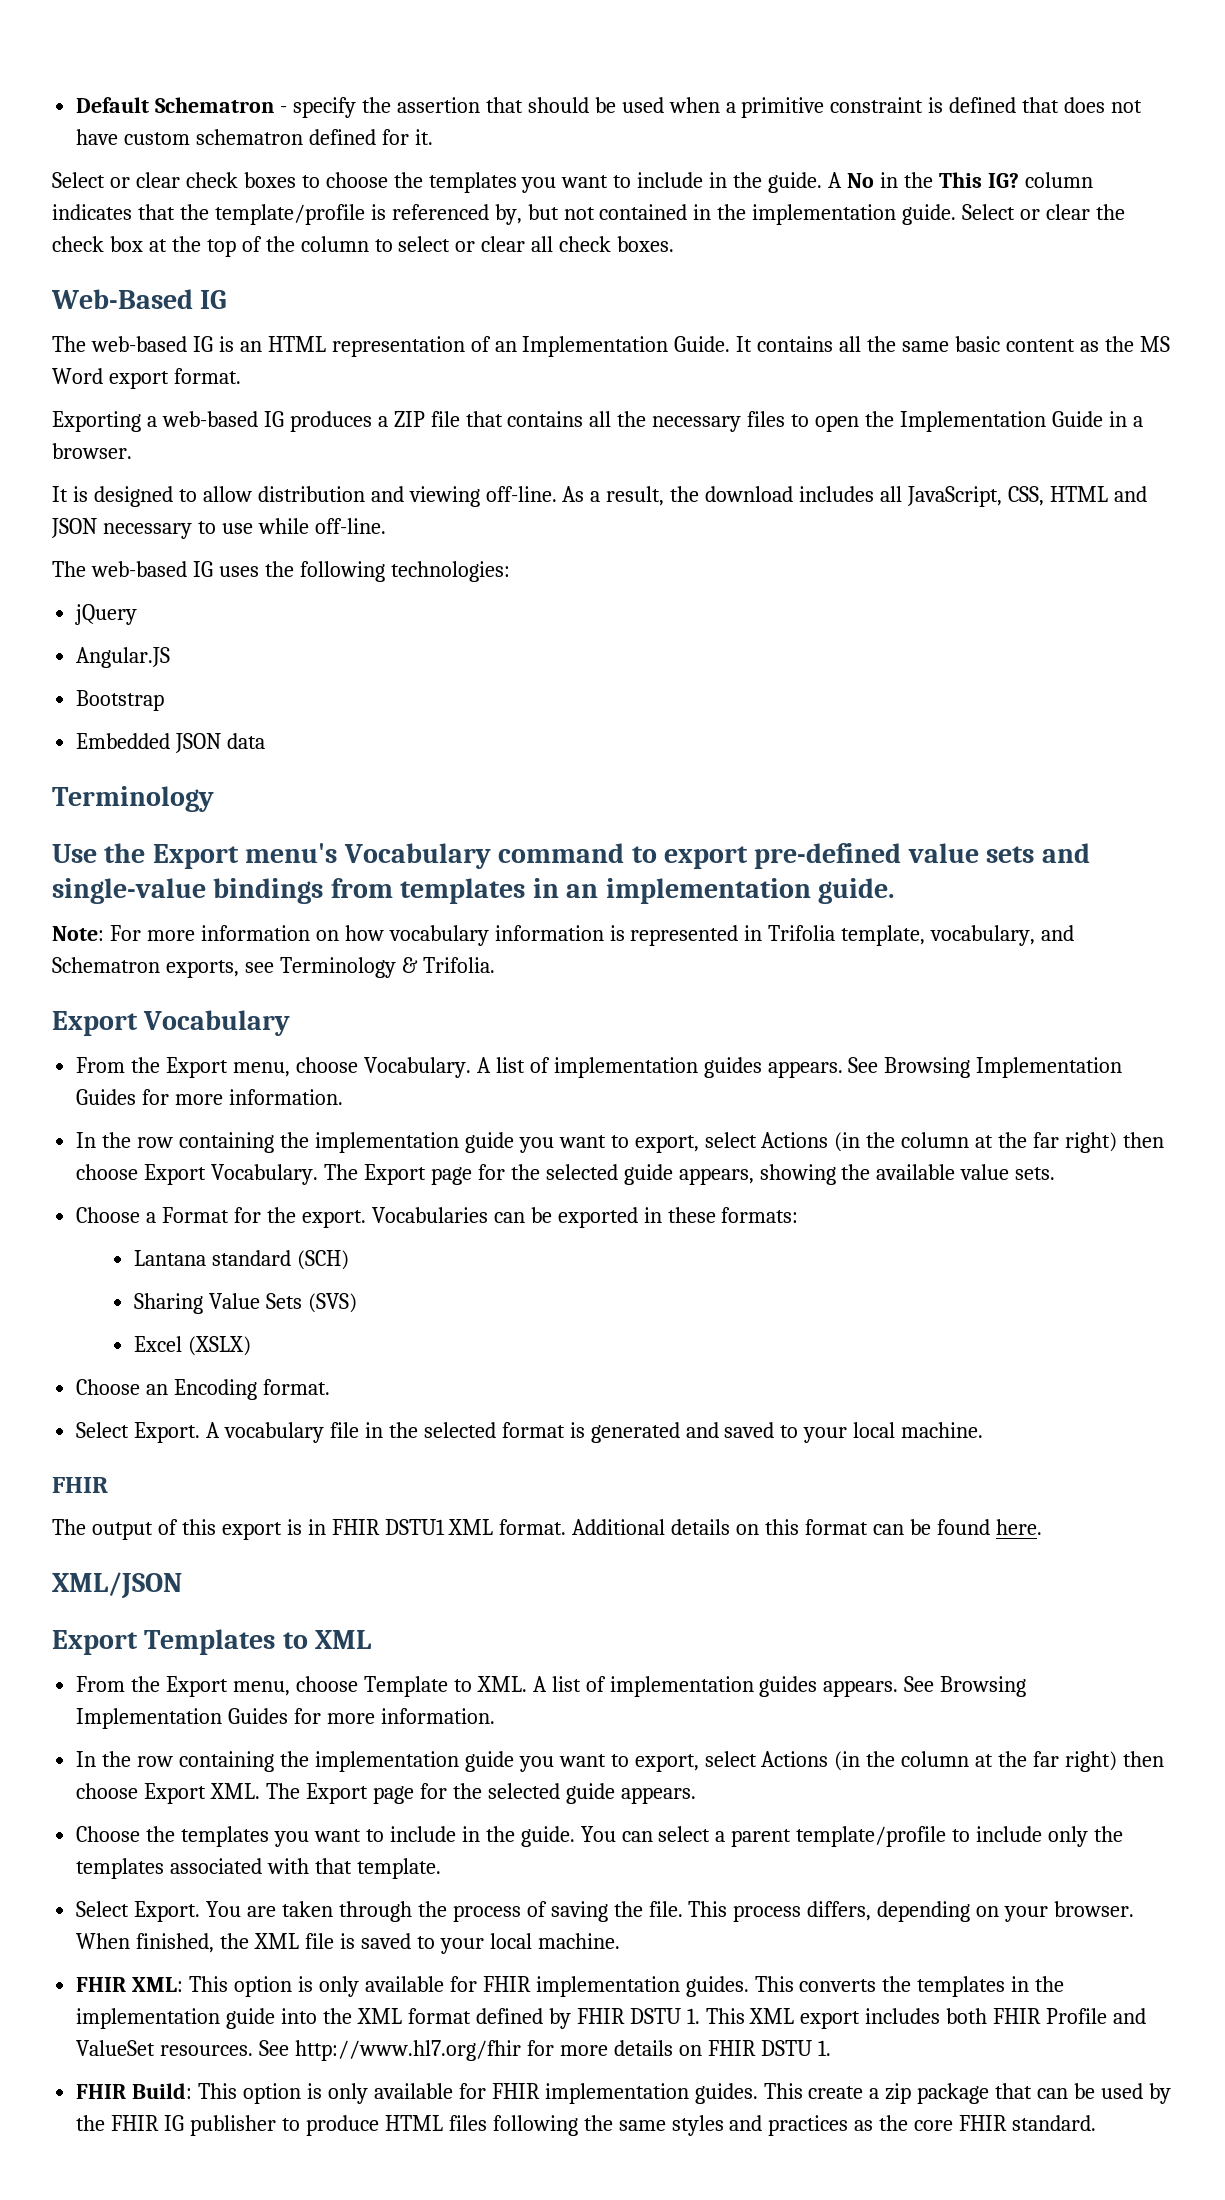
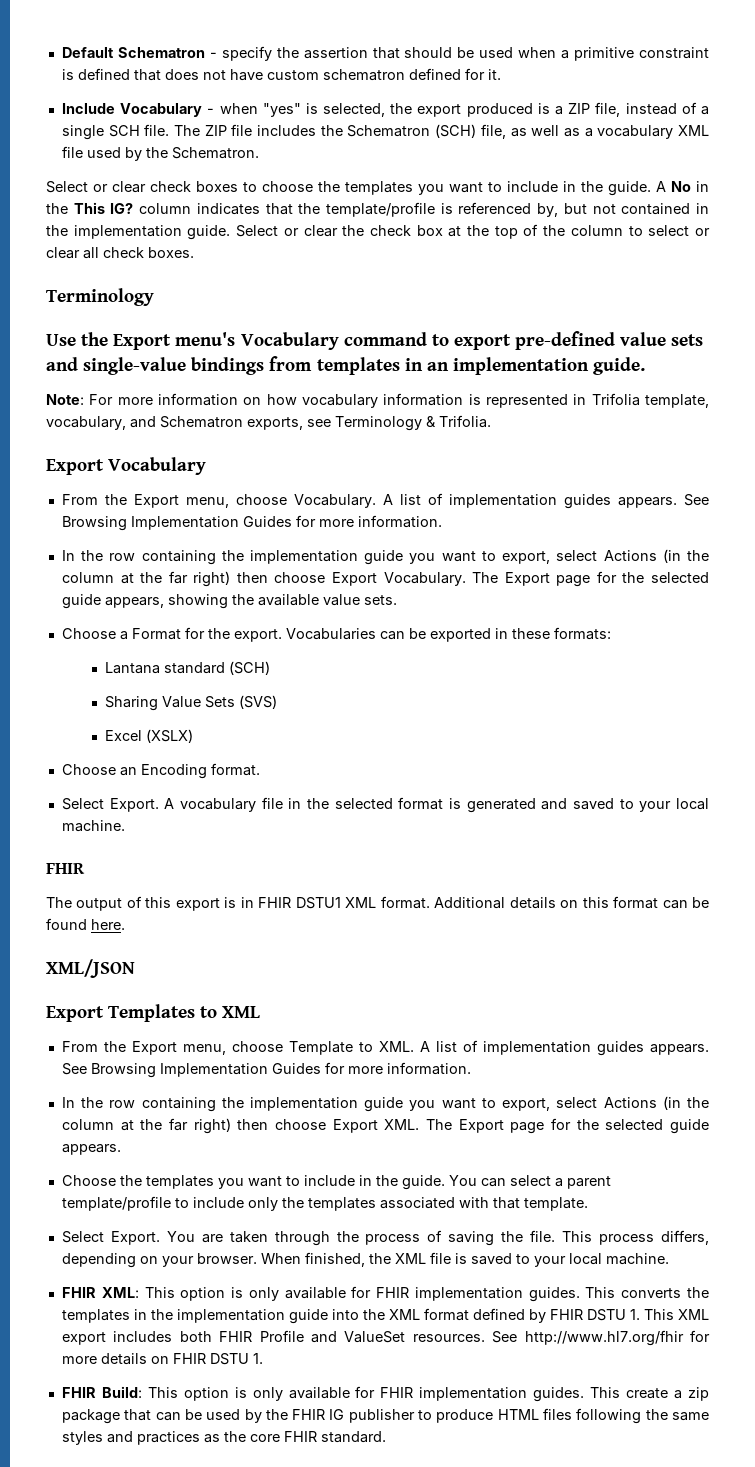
(433, 137) none -> [61,102,709,117] [61,124,709,140] [61,146,259,161] // Include Vocabulary - when "yes" is selected, the export produced is a ZIP file, instead of a single SCH file. The ZIP file includes the Schematron (SCH) file, as well as a vocabulary XML file used by the Schematron.
[51,289,227,309] [52,336,1170,357] [52,368,241,389] [52,411,1143,432] [52,443,132,459] [52,486,1147,507] [51,518,386,539] [52,561,510,582] [75,604,138,625] [76,647,171,668] [76,690,165,711] [76,733,266,753] // Web-Based IG // The web-based IG is an HTML representation of an Implementation Guide. It contains all the same basic content as the MS Word export format. // Exporting a web-based IG produces a ZIP file that contains all the necessary files to open the Implementation Guide in a browser. // It is designed to allow distribution and viewing off-line. As a result, the download includes all JavaScript, CSS, HTML and JSON necessary to use while off-line. // The web-based IG uses the following technologies: // jQuery // Angular.JS // Bootstrap // Embedded JSON data -> (194, 252) none

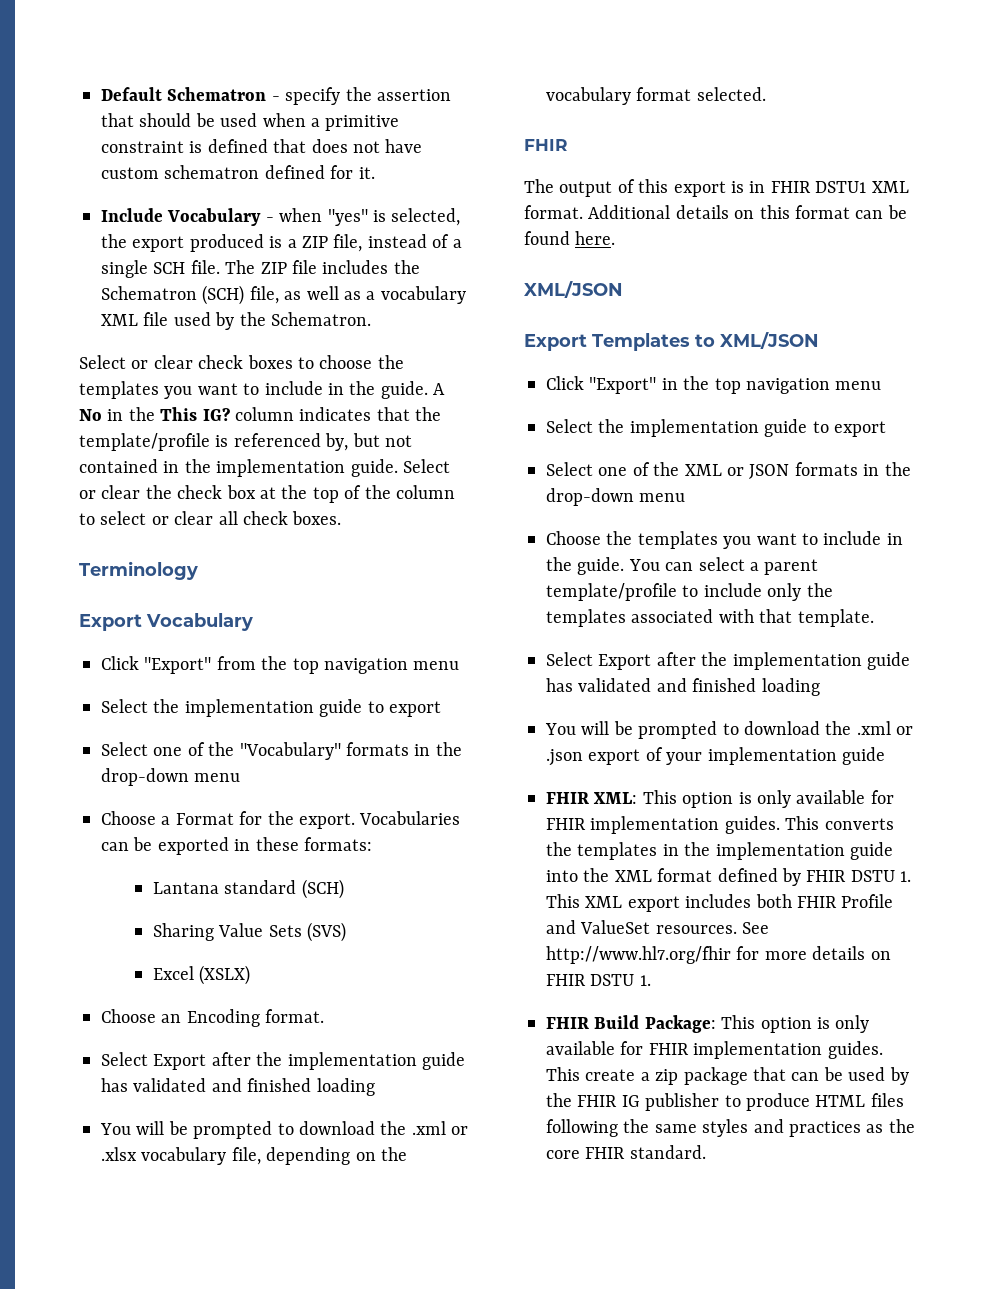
[46,331,704,350] [46,356,646,375] [46,393,710,408] [46,415,491,431] [46,457,207,475] [61,493,709,509] [61,515,442,531] [61,549,710,565] [61,571,709,587] [61,594,397,609] Use the Export menu's Vocabulary command to export pre-defined value sets and single-value bindings from templates in an implementation guide. // Note: For more information on how vocabulary information is represented in Trifolia template, vocabulary, and Schematron exports, see Terminology & Trifolia. // Export Vocabulary // From the Export menu, choose Vocabulary. A list of implementation guides appears. See Browsing Implementation Guides for more information. // In the row containing the implementation guide you want to export, select Actions (in the column at the far right) then choose Export Vocabulary. The Export page for the selected guide appears, showing the available value sets. -> [79,613,253,631] [101,656,460,674] [101,699,441,717] [101,742,462,760] [101,768,241,786] Export Vocabulary // Click "Export" from the top navigation menu // Select the implementation guide to export // Select one of the "Vocabulary" formats in the drop-down menu
[109,797,709,813] [61,820,125,832] Export. A vocabulary file in the selected format is generated and saved to your local machine. -> [153,1052,465,1070] [101,1078,375,1096] [100,1121,469,1139] [101,1147,407,1165] [546,87,766,105] Export after the implementation guide has validated and finished loading // You will be prompted to download the .xml or .xlsx vocabulary file, depending on the vocabulary format selected.
[222,1006,261,1018] [61,1040,709,1056] [61,1062,471,1078] [61,1096,710,1112] [61,1118,709,1134] [61,1144,121,1155] XML // From the Export menu, choose Template to XML. A list of implementation guides appears. See Browsing Implementation Guides for more information. // In the row containing the implementation guide you want to export, select Actions (in the column at the far right) then choose Export XML. The Export page for the selected guide appears. -> [720,332,819,349] [546,376,882,394] [546,419,886,437] [546,462,911,479] [546,488,686,506] XML/JSON // Click "Export" in the top navigation menu // Select the implementation guide to export // Select one of the XML or JSON formats in the drop-down menu
[110,1230,709,1246] [61,1252,669,1268] Export. You are taken through the process of saving the file. This process differs, depending on your browser. When finished, the XML file is saved to your local machine. -> [598,652,910,670] [546,678,820,696] [545,721,914,739] [546,747,885,766] Export after the implementation guide has validated and finished loading // You will be prompted to download the .xml or .json export of your implementation guide
[101,1386,142,1398] Build: -> [594,1015,716,1033] Build Package:

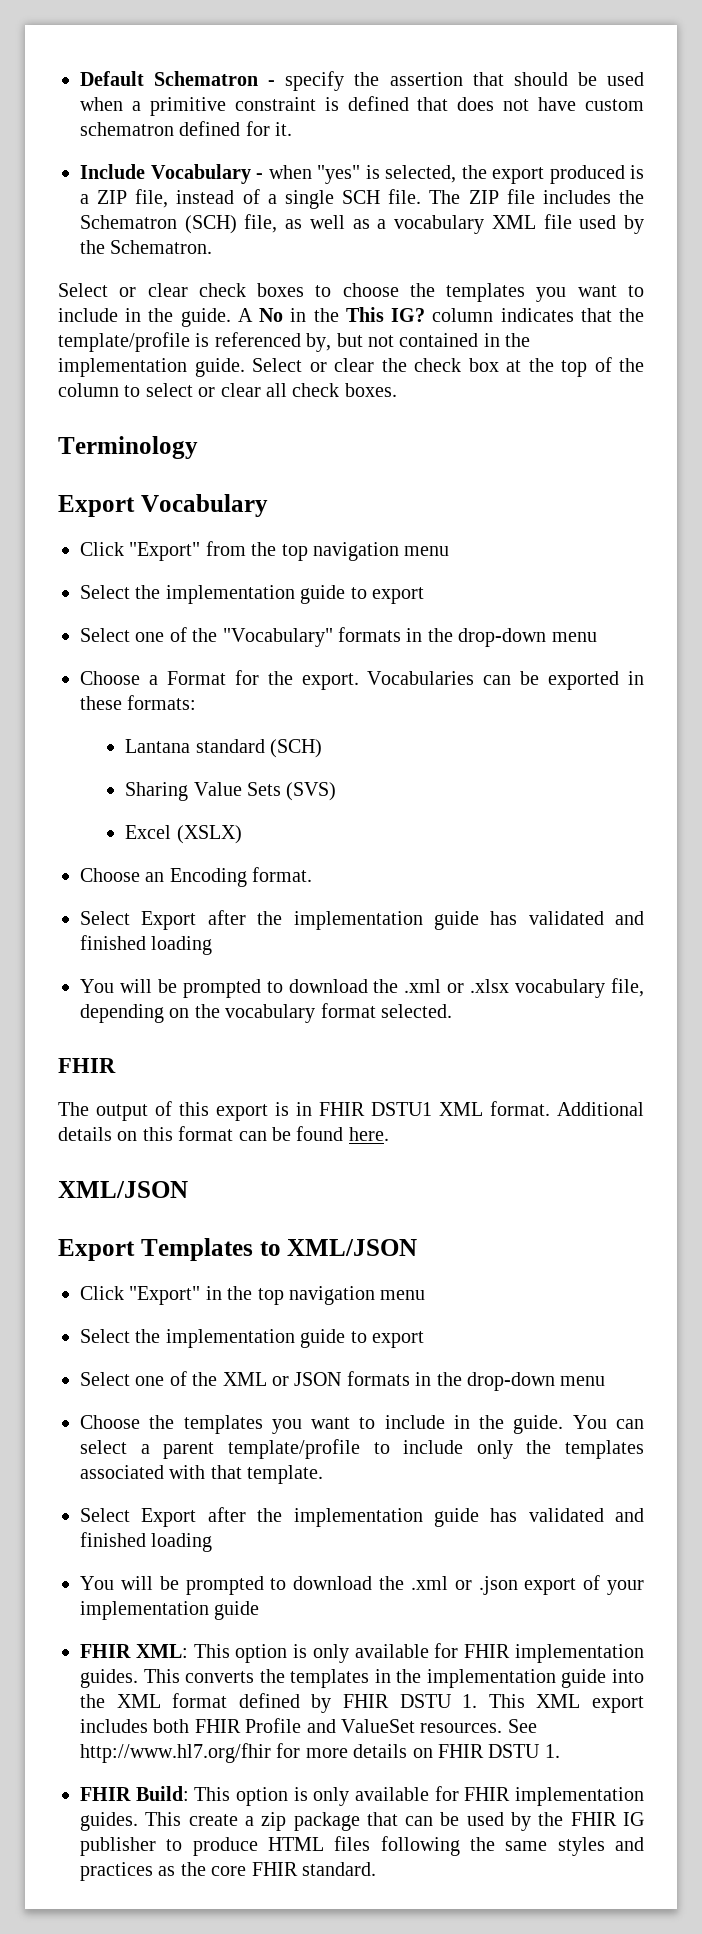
[594,1015,716,1033] Build Package: -> [135,1786,189,1801] Build:

